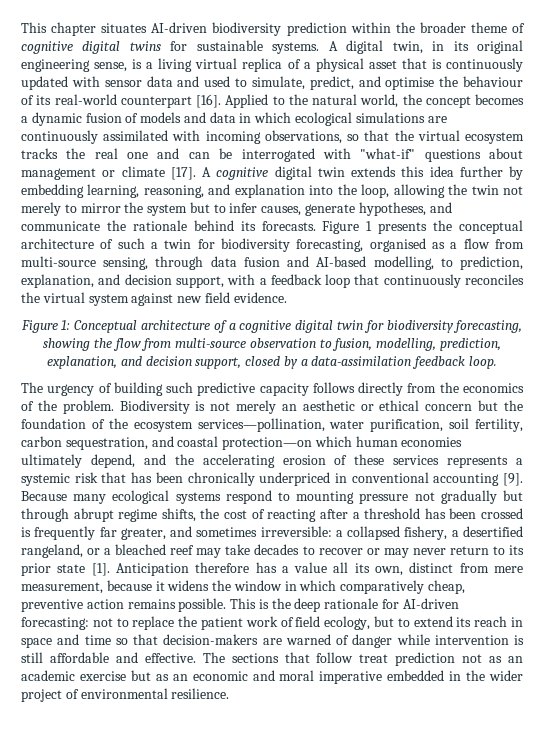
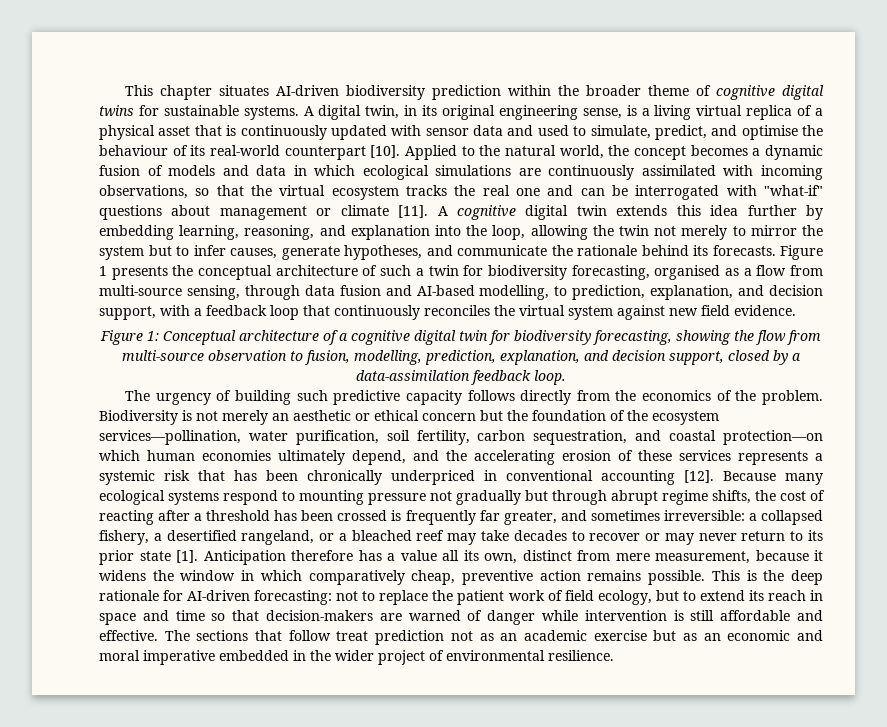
[196,94,221,108] [16]. -> [370,145,401,158] [10].
[170,167,196,180] [17]. -> [398,205,429,218] [11].
[502,473,523,486] [9]. -> [684,470,714,483] [12].

